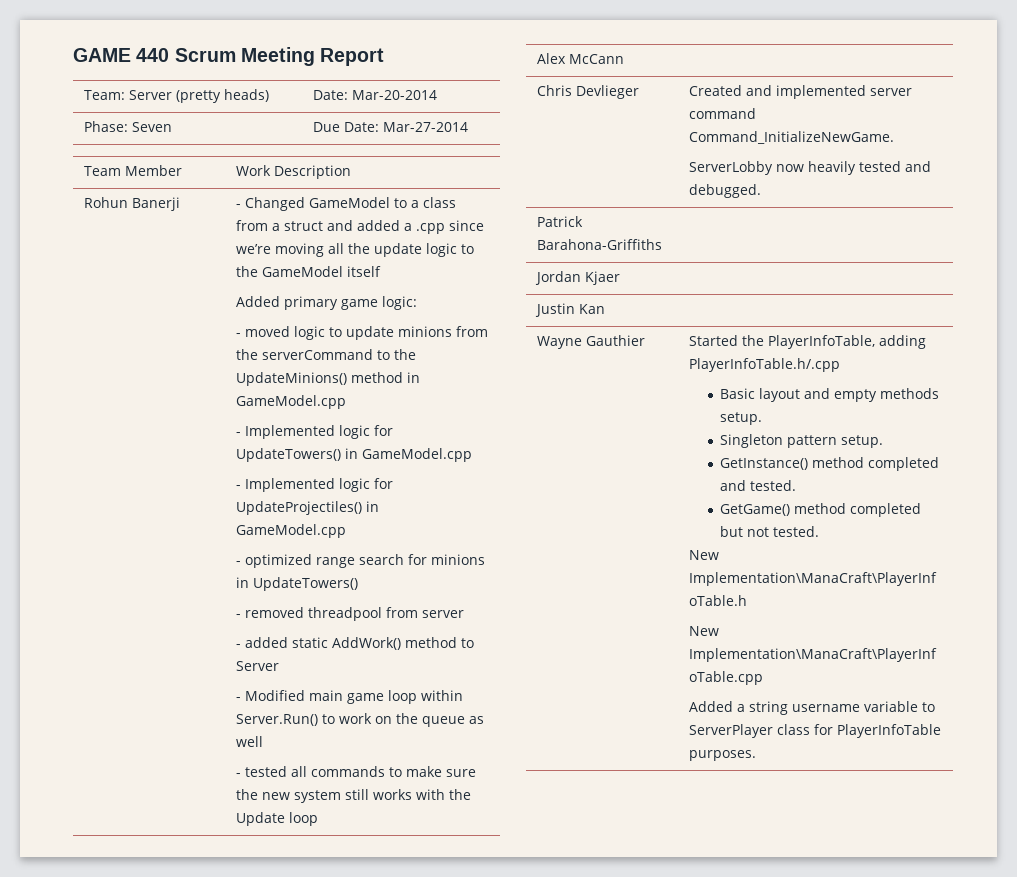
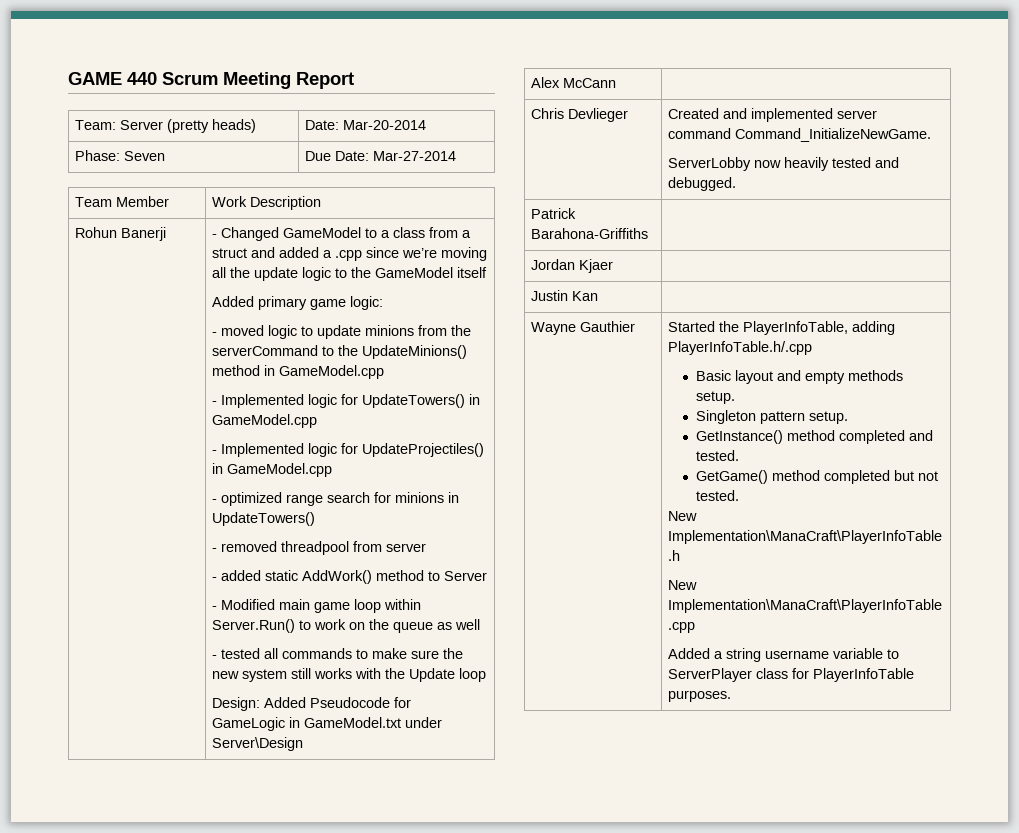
(319, 819) none -> [212,697,412,711] [212,717,443,731] [212,737,304,751] // Design: Added Pseudocode for GameLogic in GameModel.txt under Server\Design

